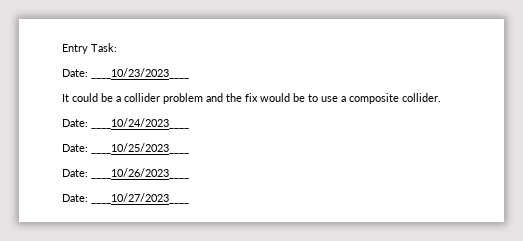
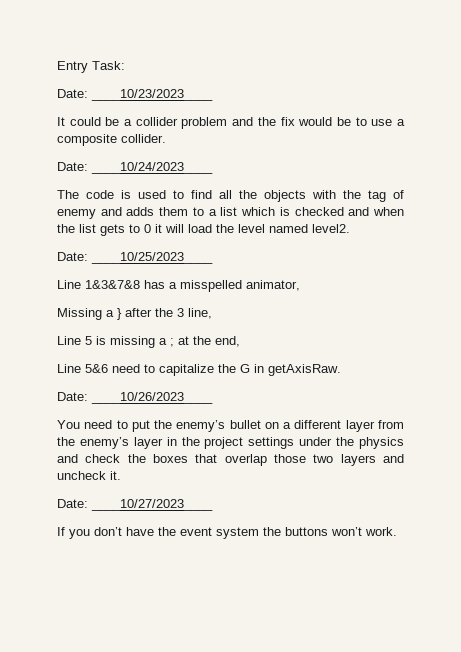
[62,143,189,154] [62,168,189,179] [62,193,189,204] Date: ____10/25/2023____ // Date: ____10/26/2023____ // Date: ____10/27/2023____ -> [57,190,404,202] [57,207,404,219] [57,224,350,236] [57,252,213,264] [57,280,300,292] [57,308,212,320] [57,336,240,348] [57,364,341,376] [57,392,213,404] [57,420,404,432] [57,437,404,449] [57,454,404,466] [57,471,121,480] [57,499,213,511] [57,527,397,539] The code is used to find all the objects with the tag of enemy and adds them to a list which is checked and when the list gets to 0 it will load the level named level2. // Date: ____10/25/2023____ // Line 1&3&7&8 has a misspelled animator, // Missing a } after the 3 line, // Line 5 is missing a ; at the end, // Line 5&6 need to capitalize the G in getAxisRaw. // Date: ____10/26/2023____ // You need to put the enemy’s bullet on a different layer from the enemy’s layer in the project settings under the physics and check the boxes that overlap those two layers and uncheck it. // Date: ____10/27/2023____ // If you don’t have the event system the buttons won’t work.

